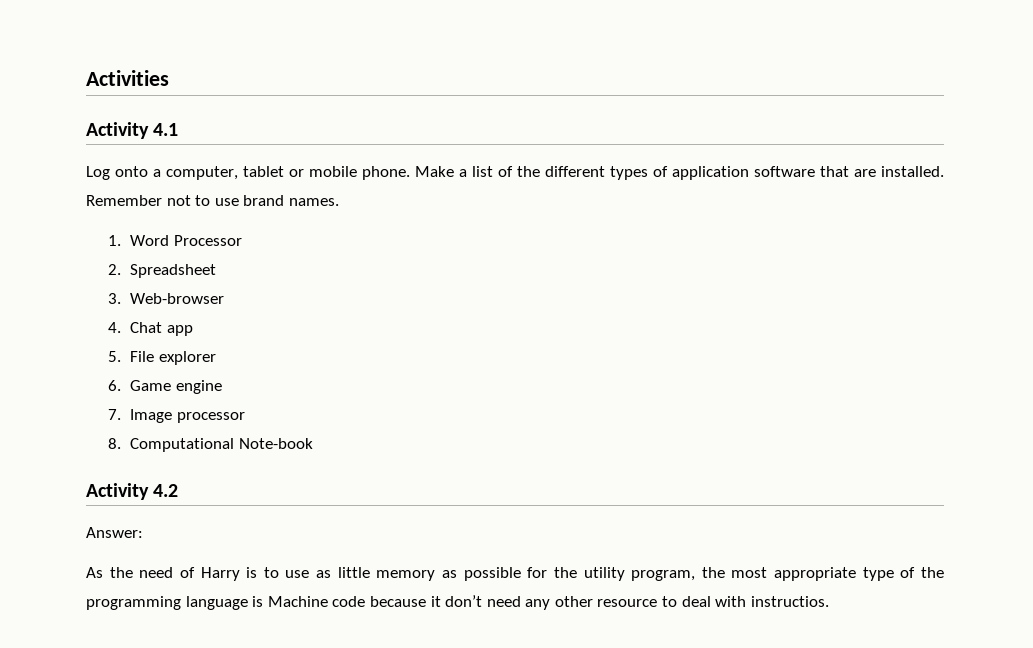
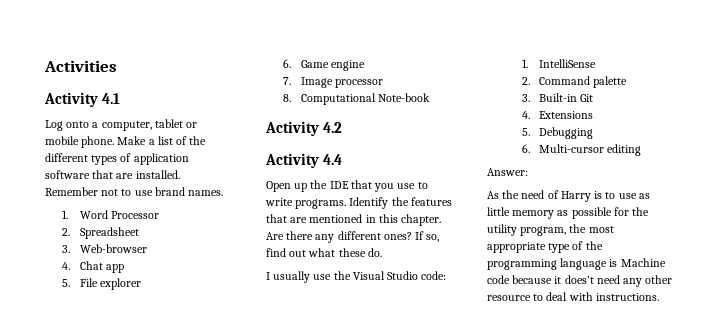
(179, 490) none -> [265,153,343,168] [266,180,428,192] [265,197,452,209] [266,214,442,226] [266,231,440,243] [266,248,382,257] [266,271,447,283] [521,59,596,68] [521,76,628,88] [521,93,594,102] [521,111,593,119] [521,127,593,139] [521,144,642,156] // Activity 4.4 // Open up the IDE that you use to write programs. Identify the features that are mentioned in this chapter. Are there any different ones? If so, find out what these do. // I usually use the Visual Studio code: // 1. IntelliSense // 2. Command palette // 3. Built-in Git // 4. Extensions // 5. Debugging // 6. Multi-cursor editing
[445,595,483,607] don’t -> [564,275,594,284] does’t
[750,596,829,607] instructios. -> [595,293,659,301] instructions.

